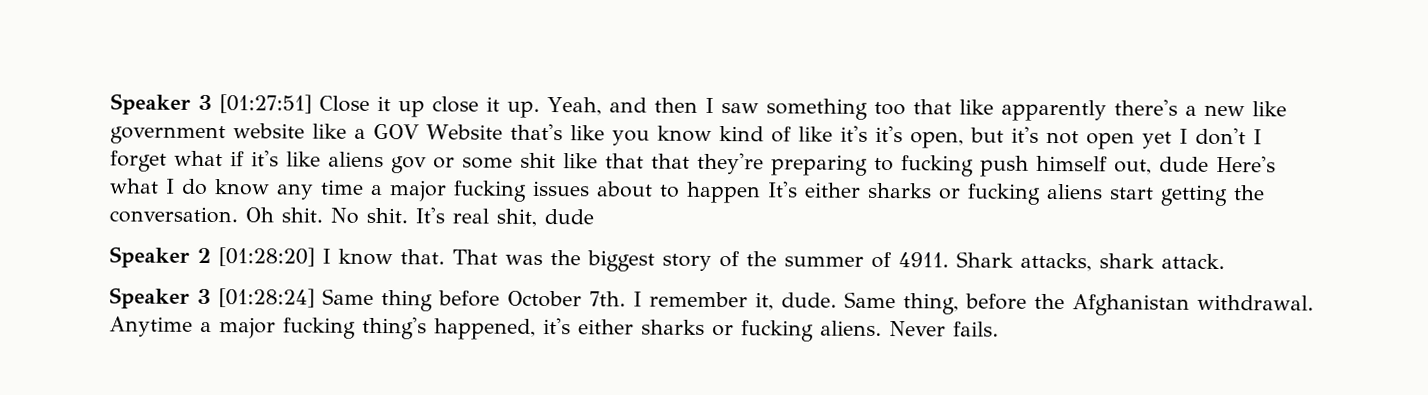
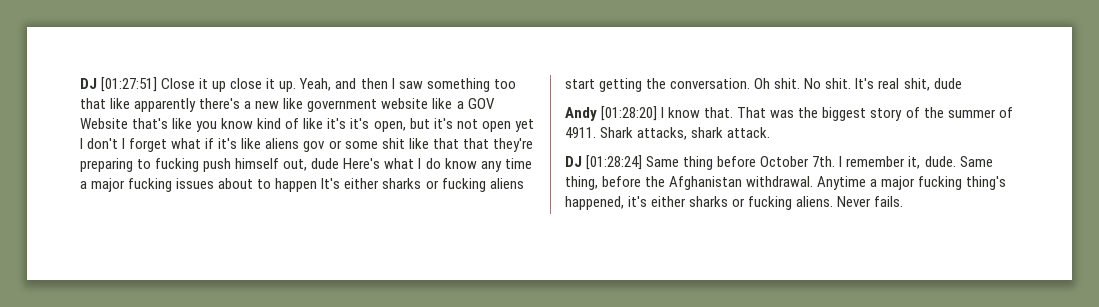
[110,93,212,115] Speaker 3 -> [80,78,97,89] DJ
[109,246,211,268] Speaker 2 -> [565,107,597,121] Andy
[109,287,211,309] Speaker 3 -> [565,156,582,167] DJ

